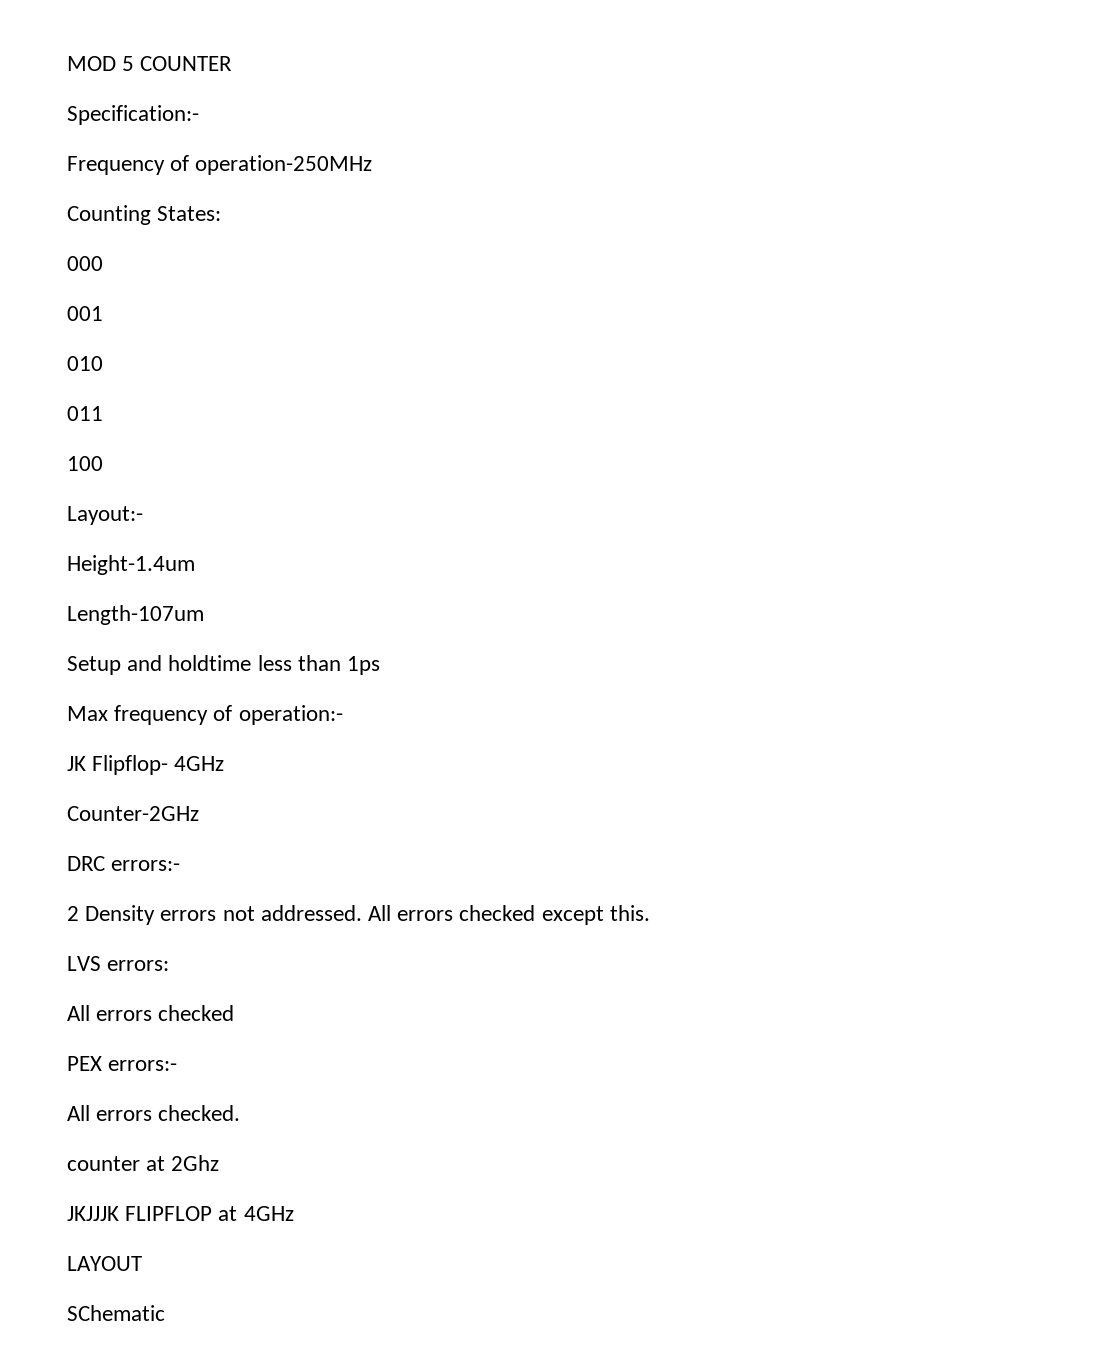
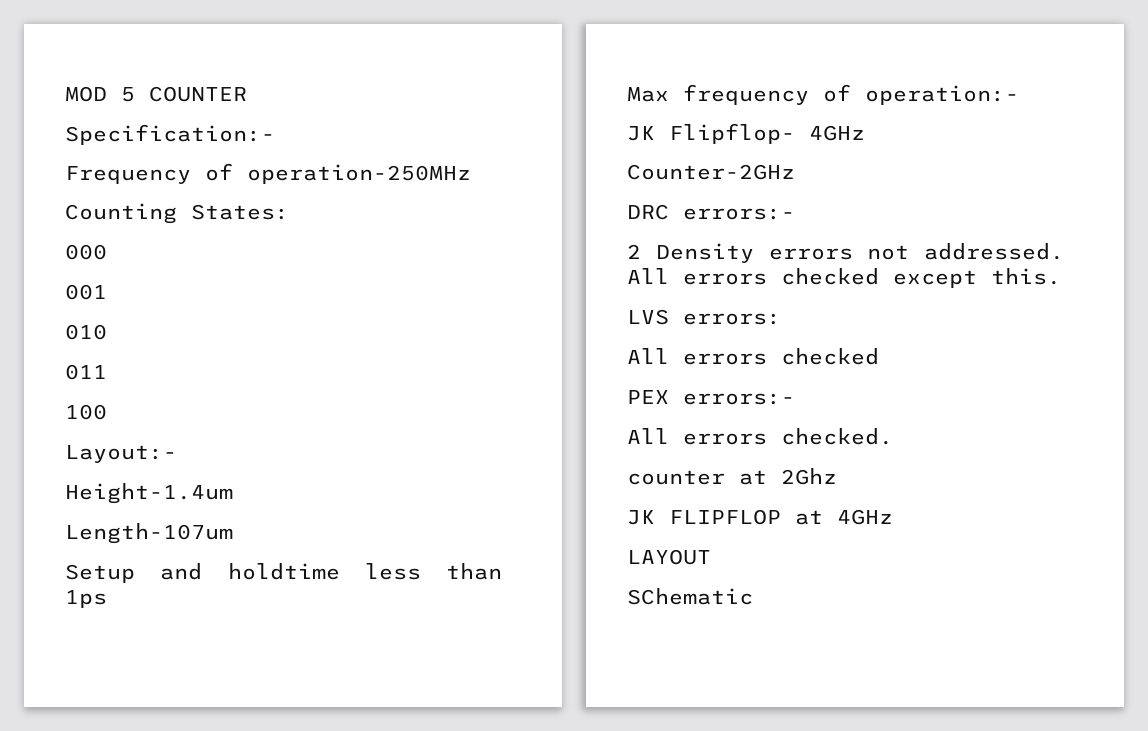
[67,1206,119,1221] JKJJJK -> [627,510,655,525] JK

